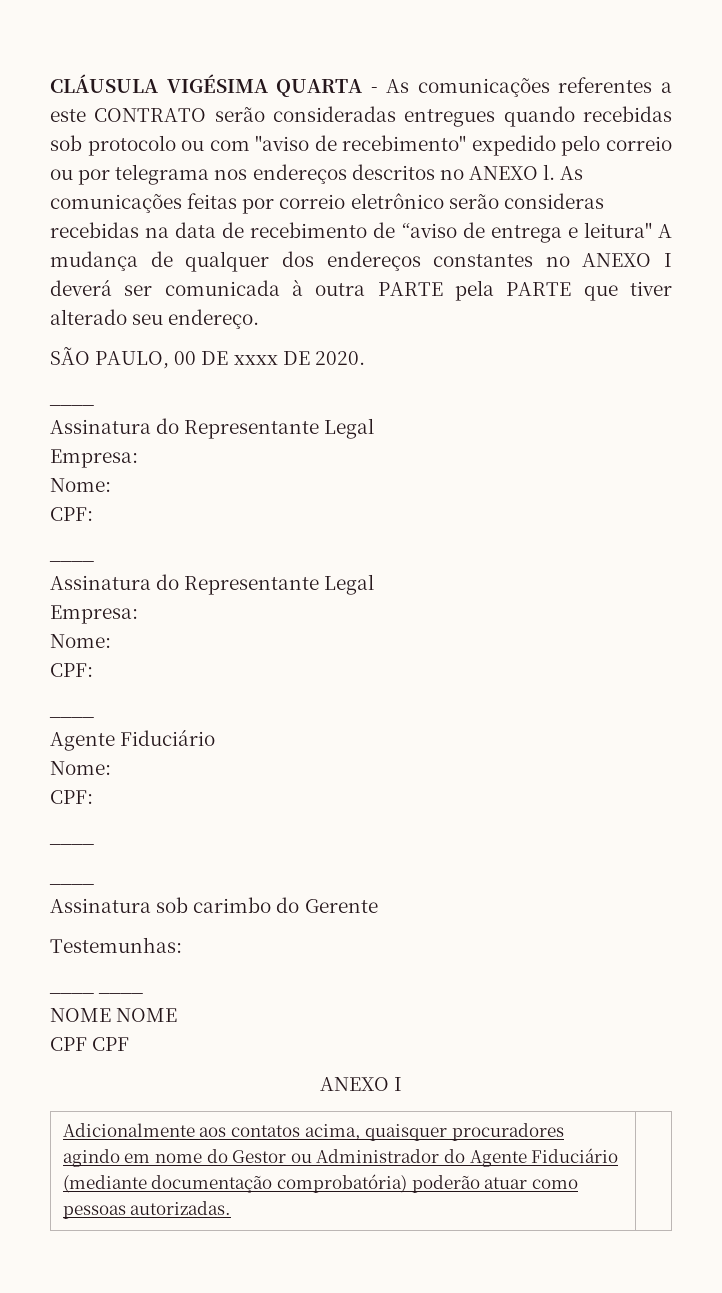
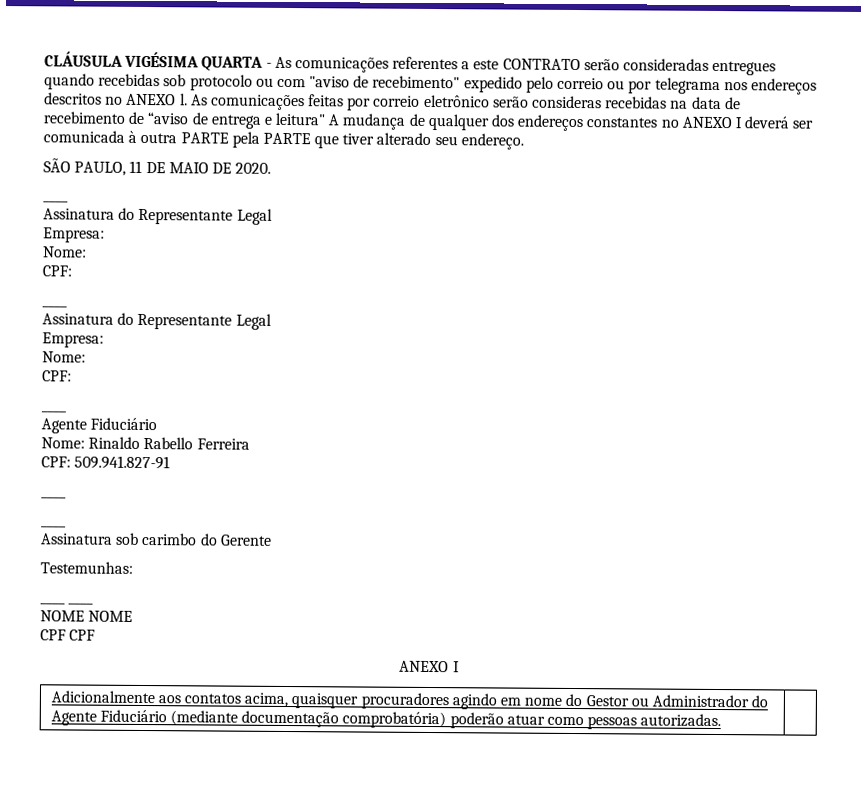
[174,351,278,365] 00 DE xxxx -> [129,160,209,174] 11 DE MAIO
[50,790,93,804] // CPF: -> [88,436,250,450] [41,455,171,470] Rinaldo Rabello Ferreira // CPF: 509.941.827-91

